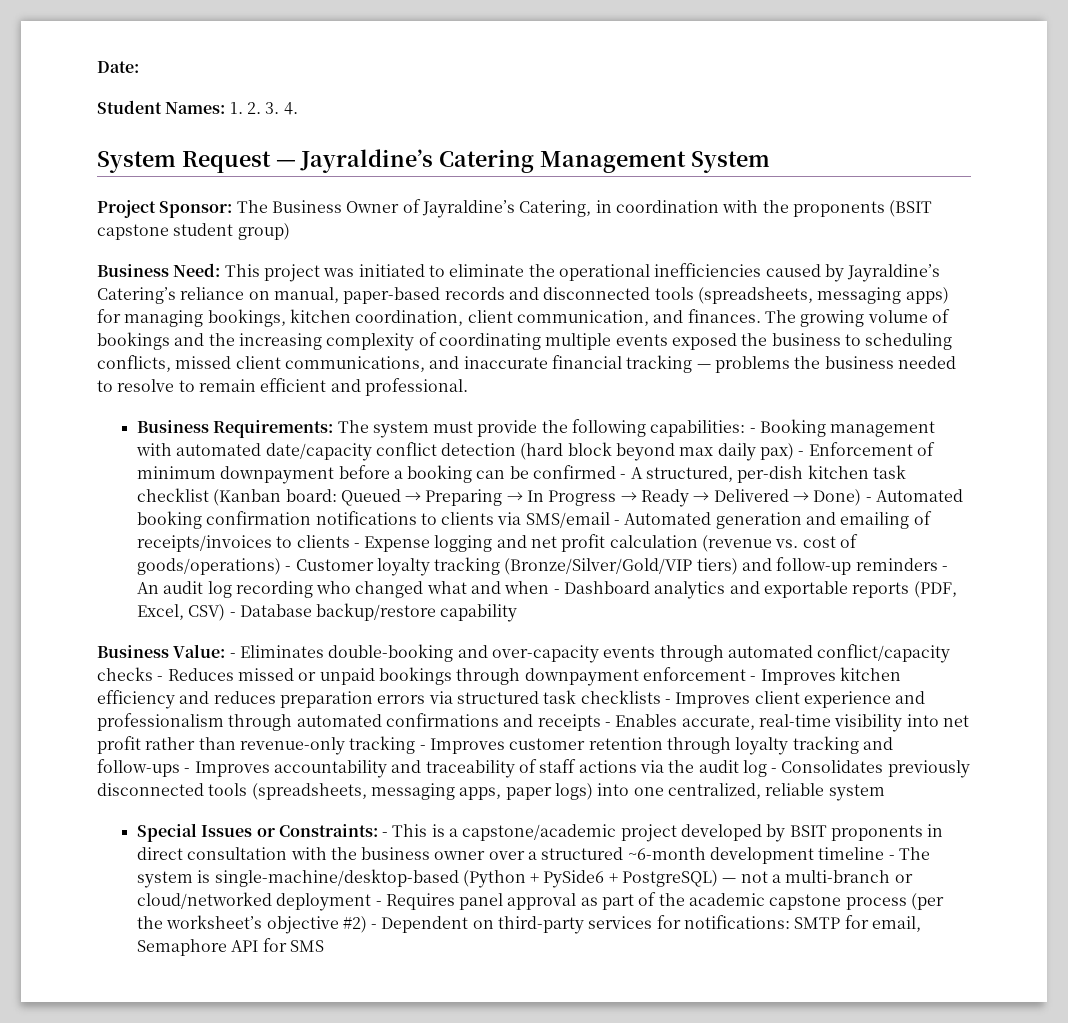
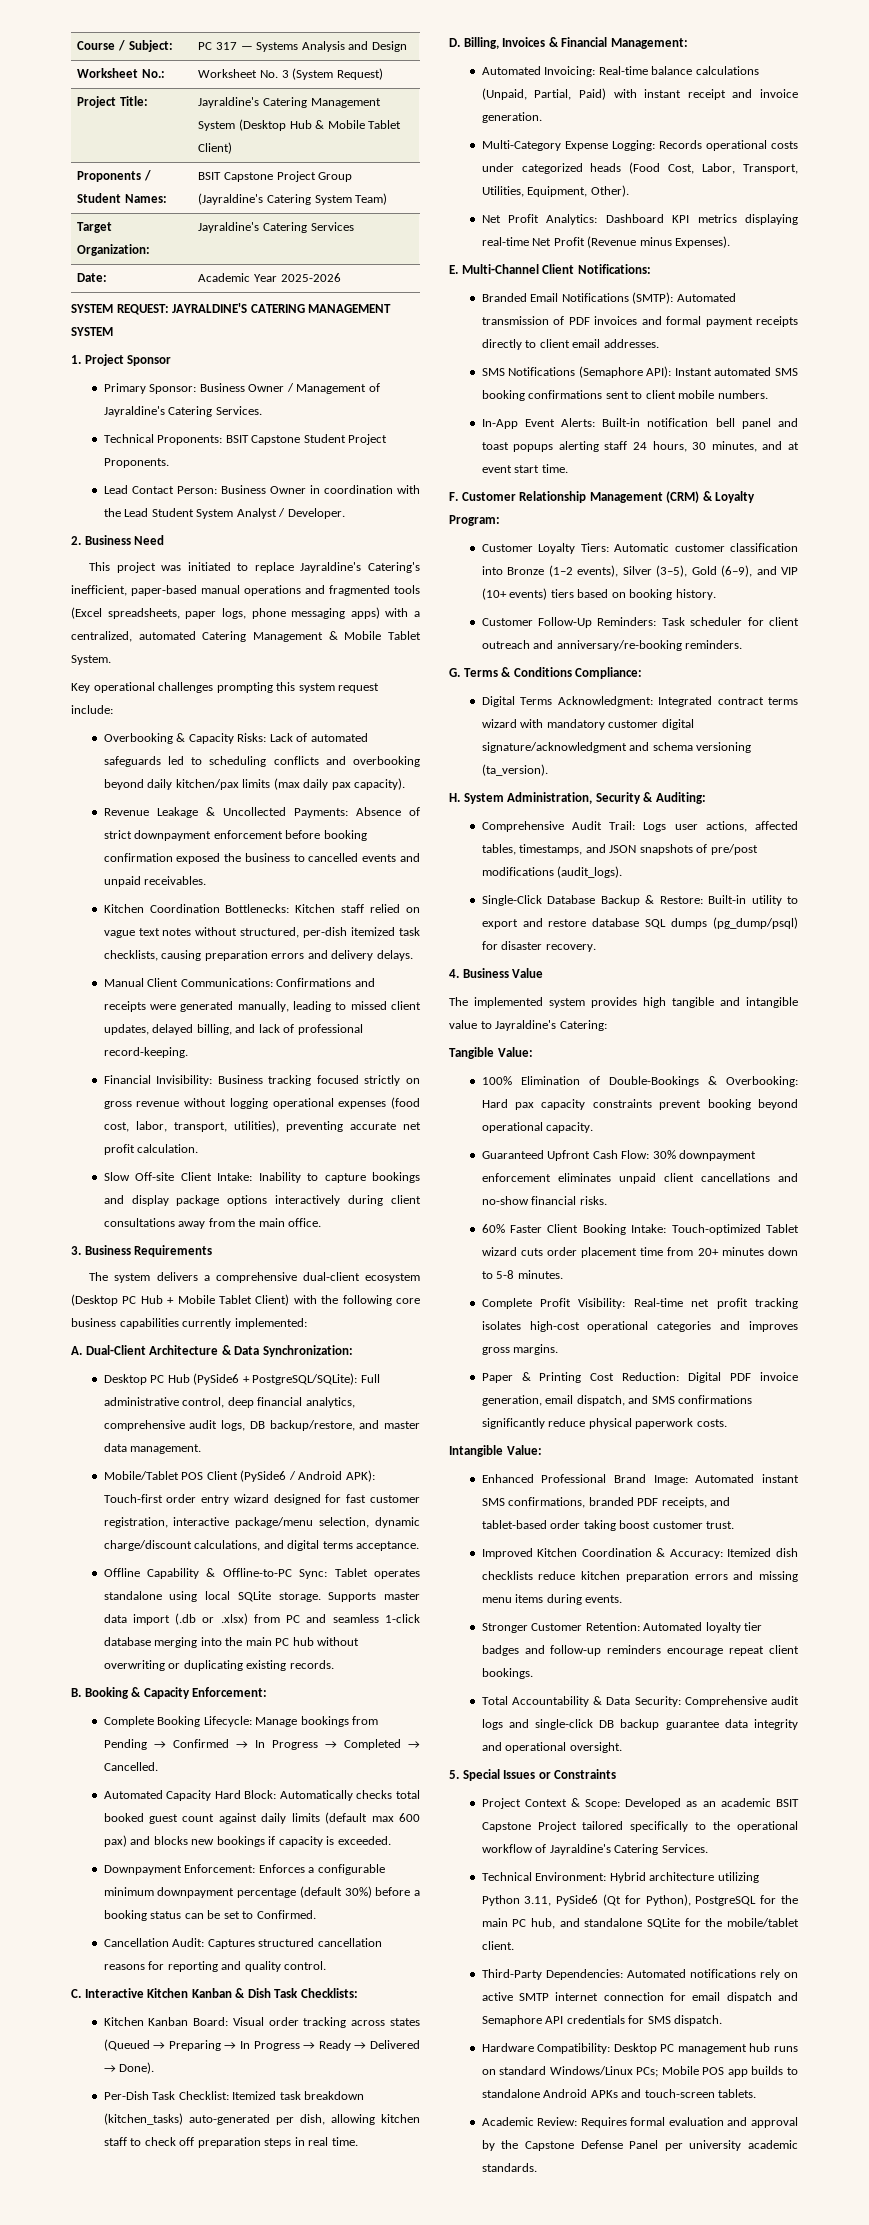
[97,61,139,73] [97,100,298,115] [97,149,770,173] [97,199,933,218] [97,223,290,240] [97,263,221,277] Date: // Student Names: 1. 2. 3. 4. // System Request — Jayraldine’s Catering Management System // Project Sponsor: The Business Owner of Jayraldine’s Catering, in coordination with the proponents (BSIT capstone student group) // Business Need: -> [77,40,173,52] [198,41,407,52] [77,68,165,78] [198,68,383,80] [77,96,148,108] [198,97,381,108] [198,119,402,131] [198,142,233,154] [77,170,151,182] [77,193,167,203] [198,171,353,182] [198,193,388,205] [77,222,113,233] [77,244,151,256] [198,222,354,233] [77,273,108,282] [198,273,341,282] [71,303,392,315] [71,327,113,336] [71,354,172,366] [103,383,380,394] [103,406,262,417] [103,434,388,445] [103,458,169,468] [103,485,420,494] [103,508,345,519] [71,535,165,545] Course / Subject: | PC 317 — Systems Analysis and Design // Worksheet No.: | Worksheet No. 3 (System Request) // Project Title: | Jayraldine's Catering Management System (Desktop Hub & Mobile Tablet Client) // Proponents / Student Names: | BSIT Capstone Project Group (Jayraldine's Catering System Team) // Target Organization: | Jayraldine's Catering Services // Date: | Academic Year 2025-2026 // SYSTEM REQUEST: JAYRALDINE'S CATERING MANAGEMENT SYSTEM // 1. Project Sponsor // Primary Sponsor: Business Owner / Management of Jayraldine's Catering Services. // Technical Proponents: BSIT Capstone Student Project Proponents. // Lead Contact Person: Business Owner in coordination with the Lead Student System Analyst / Developer. // 2. Business Need //
[449,263,941,282] [97,287,949,304] [97,309,950,327] [97,332,953,351] [97,355,956,373] [97,378,468,396] [136,419,936,438] [135,442,936,461] [136,466,335,484] eliminate the operational inefficiencies caused by Jayraldine’s Catering’s reliance on manual, paper-based records and disconnected tools (spreadsheets, messaging apps) for managing bookings, kitchen coordination, client communication, and finances. The growing volume of bookings and the increasing complexity of coordinating multiple events exposed the business to scheduling conflicts, missed client communications, and inaccurate financial tracking — problems the business needed to resolve to remain efficient and professional. // Business Requirements: The system must provide the following capabilities: - Booking management with automated date/capacity conflict detection (hard block beyond max daily pax) - Enforcement of minimum downpayment -> [254,562,421,573] [71,585,420,596] [71,607,420,619] [71,631,422,642] [71,655,111,665] [71,682,380,693] [71,705,113,714] [103,733,368,744] [103,756,420,767] [103,778,406,790] [103,807,421,818] [103,830,367,841] [103,853,420,864] [103,876,207,887] [103,904,420,913] [103,927,421,938] [103,950,413,961] [103,978,375,987] [103,1001,421,1012] [103,1024,363,1035] [103,1047,188,1058] [103,1075,421,1086] [103,1097,421,1109] [103,1120,422,1132] [103,1144,199,1155] [103,1172,421,1183] [103,1195,421,1206] [103,1218,322,1229] [71,1245,213,1257] [89,1272,421,1283] [71,1294,420,1306] [71,1318,307,1329] [71,1345,353,1357] [103,1373,380,1385] [103,1397,355,1408] [103,1420,421,1431] [103,1443,202,1454] [103,1470,375,1482] [103,1494,420,1505] [103,1517,420,1528] [103,1540,420,1551] [103,1568,420,1579] [103,1591,420,1602] [103,1613,421,1625] [103,1637,360,1648] [103,1660,334,1671] [71,1687,268,1699] [103,1716,379,1727] [103,1739,421,1750] [103,1762,158,1771] [103,1790,421,1801] [103,1812,421,1824] [103,1835,391,1847] [103,1864,385,1875] [103,1886,372,1898] replace Jayraldine's Catering's inefficient, paper-based manual operations and fragmented tools (Excel spreadsheets, paper logs, phone messaging apps) with a centralized, automated Catering Management & Mobile Tablet System. // Key operational challenges prompting this system request include: // Overbooking & Capacity Risks: Lack of automated safeguards led to scheduling conflicts and overbooking beyond daily kitchen/pax limits (max daily pax capacity). // Revenue Leakage & Uncollected Payments: Absence of strict downpayment enforcement before booking confirmation exposed the business to cancelled events and unpaid receivables. // Kitchen Coordination Bottlenecks: Kitchen staff relied on vague text notes without structured, per-dish itemized task checklists, causing preparation errors and delivery delays. // Manual Client Communications: Confirmations and receipts were generated manually, leading to missed client updates, delayed billing, and lack of professional record-keeping. // Financial Invisibility: Business tracking focused strictly on gross revenue without logging operational expenses (food cost, labor, transport, utilities), preventing accurate net profit calculation. // Slow Off-site Client Intake: Inability to capture bookings and display package options interactively during client consultations away from the main office. // 3. Business Requirements // The system delivers a comprehensive dual-client ecosystem (Desktop PC Hub + Mobile Tablet Client) with the following core business capabilities currently implemented: // A. Dual-Client Architecture & Data Synchronization: // Desktop PC Hub (PySide6 + PostgreSQL/SQLite): Full administrative control, deep financial analytics, comprehensive audit logs, DB backup/restore, and master data management. // Mobile/Tablet POS Client (PySide6 / Android APK): Touch-first order entry wizard designed for fast customer registration, interactive package/menu selection, dynamic charge/discount calculations, and digital terms acceptance. // Offline Capability & Offline-to-PC Sync: Tablet operates standalone using local SQLite storage. Supports master data import (.db or .xlsx) from PC and seamless 1-click database merging into the main PC hub without overwriting or duplicating existing records. // B. Booking & Capacity Enforcement: // Complete Booking Lifecycle: Manage bookings from Pending → Confirmed → In Progress → Completed → Cancelled. // Automated Capacity Hard Block: Automatically checks total booked guest count against daily limits (default max 600 pax) and blocks new bookings if capacity is exceeded. // Downpayment Enforcement: Enforces a configurable minimum downpayment percentage (default 30%)
(473, 474) none -> [150,1911,182,1919] status
[533,465,907,483] [136,488,401,506] confirmed - A structured, per-dish kitchen task checklist (Kanban board: Queued -> [223,1910,316,1919] [103,1938,382,1949] [103,1961,327,1972] [71,1988,358,1998] [103,2017,420,2028] [103,2039,150,2051] set to Confirmed. // Cancellation Audit: Captures structured cancellation reasons for reporting and quality control. // C. Interactive Kitchen Kanban & Dish Task Checklists: // Kitchen Kanban Board: Visual order tracking across states (Queued
[813,489,963,506] [136,511,932,529] [136,534,859,552] [136,557,949,576] [136,581,957,599] [136,603,518,622] [97,644,951,663] [97,667,901,686] [97,690,926,709] [97,713,969,732] [97,736,893,755] [97,759,970,778] [97,783,885,801] [136,823,944,842] [136,847,931,864] [136,869,913,888] [136,892,945,911] [136,915,922,934] Done) - Automated booking confirmation notifications to clients via SMS/email - Automated generation and emailing of receipts/invoices to clients - Expense logging and net profit calculation (revenue vs. cost of goods/operations) - Customer loyalty tracking (Bronze/Silver/Gold/VIP tiers) and follow-up reminders - An audit log recording who changed what and when - Dashboard analytics and exportable reports (PDF, Excel, CSV) - Database backup/restore capability // Business Value: - Eliminates double-booking and over-capacity events through automated conflict/capacity checks - Reduces missed or unpaid bookings through downpayment enforcement - Improves kitchen efficiency and reduces preparation errors via structured task checklists - Improves client experience and professionalism through automated confirmations and receipts - Enables accurate, real-time visibility into net profit rather than revenue-only tracking - Improves customer retention through loyalty tracking and follow-ups - Improves accountability and traceability of staff actions via the audit log - Consolidates previously disconnected tools (spreadsheets, messaging apps, paper logs) into one centralized, reliable system // Special Issues or Constraints: - This is a capstone/academic project developed by BSIT proponents in direct consultation with the business owner over a structured ~6-month development timeline - The system is single-machine/desktop-based (Python + PySide6 + PostgreSQL) — not a multi-branch or cloud/networked deployment - Requires panel approval as part of the academic capstone process (per the worksheet’s objective #2) - Dependent on third-party services for notifications: SMTP for email, -> [119,2062,155,2074] [103,2091,365,2100] [103,2113,421,2125] [103,2137,358,2148] [449,37,688,49] [481,66,759,77] [481,88,798,100] [481,112,542,123] [481,140,798,151] [481,162,798,174] [481,185,629,197] [481,214,798,225] [481,236,731,248] [449,264,651,274] [481,292,736,304] [481,316,798,327] [481,339,659,350] [481,366,798,378] [481,390,768,401] [481,418,798,429] [481,441,800,452] [481,464,568,473] [449,491,756,503] [449,515,500,526] [481,543,798,554] [481,565,798,577] [481,588,716,600] [481,617,799,628] [481,640,743,651] [449,667,643,679] [481,696,798,707] [481,719,694,730] [481,742,752,753] [481,764,548,776] [449,792,706,804] [481,821,798,832] [481,844,758,855] [481,866,623,878] [481,895,798,906] [481,917,798,929] [481,941,596,952] [449,968,544,978] [449,997,798,1008] [449,1020,607,1031] [449,1047,533,1059] [481,1076,798,1087] [481,1099,798,1110] [481,1122,594,1133] [481,1150,757,1161] [481,1173,798,1184] [481,1196,607,1205] [481,1224,799,1235] [481,1247,798,1258] [481,1270,563,1279] [481,1298,798,1309] [481,1321,798,1332] [481,1344,559,1355] [481,1372,798,1383] [481,1395,753,1406] [481,1418,727,1429] [449,1445,542,1457] [481,1474,799,1485] [481,1497,731,1508] [481,1520,735,1531] [481,1548,798,1559] [481,1571,799,1582] [481,1594,623,1605] [481,1622,763,1633] [481,1645,799,1656] [481,1668,533,1679] [481,1696,799,1707] [481,1719,798,1730] [481,1742,622,1753] [449,1769,617,1781] [481,1798,799,1809] [481,1821,798,1832] [481,1844,708,1855] [481,1872,759,1883] [481,1894,798,1906] [481,1918,799,1929] [481,1941,514,1950] [481,1969,798,1980] [481,1992,798,2003] Done). // Per-Dish Task Checklist: Itemized task breakdown (kitchen_tasks) auto-generated per dish, allowing kitchen staff to check off preparation steps in real time. // D. Billing, Invoices & Financial Management: // Automated Invoicing: Real-time balance calculations (Unpaid, Partial, Paid) with instant receipt and invoice generation. // Multi-Category Expense Logging: Records operational costs under categorized heads (Food Cost, Labor, Transport, Utilities, Equipment, Other). // Net Profit Analytics: Dashboard KPI metrics displaying real-time Net Profit (Revenue minus Expenses). // E. Multi-Channel Client Notifications: // Branded Email Notifications (SMTP): Automated transmission of PDF invoices and formal payment receipts directly to client email addresses. // SMS Notifications (Semaphore API): Instant automated SMS booking confirmations sent to client mobile numbers. // In-App Event Alerts: Built-in notification bell panel and toast popups alerting staff 24 hours, 30 minutes, and at event start time. // F. Customer Relationship Management (CRM) & Loyalty Program: // Customer Loyalty Tiers: Automatic customer classification into Bronze (1–2 events), Silver (3–5), Gold (6–9), and VIP (10+ events) tiers based on booking history. // Customer Follow-Up Reminders: Task scheduler for client outreach and anniversary/re-booking reminders. // G. Terms & Conditions Compliance: // Digital Terms Acknowledgment: Integrated contract terms wizard with mandatory customer digital signature/acknowledgment and schema versioning (ta_version). // H. System Administration, Security & Auditing: // Comprehensive Audit Trail: Logs user actions, affected tables, timestamps, and JSON snapshots of pre/post modifications (audit_logs). // Single-Click Database Backup & Restore: Built-in utility to export and restore database SQL dumps (pg_dump/psql) for disaster recovery. // 4. Business Value // The implemented system provides high tangible and intangible value to Jayraldine's Catering: // Tangible Value: // 100% Elimination of Double-Bookings & Overbooking: Hard pax capacity constraints prevent booking beyond operational capacity. // Guaranteed Upfront Cash Flow: 30% downpayment enforcement eliminates unpaid client cancellations and no-show financial risks. // 60% Faster Client Booking Intake: Touch-optimized Tablet wizard cuts order placement time from 20+ minutes down to 5-8 minutes. // Complete Profit Visibility: Real-time net profit tracking isolates high-cost operational categories and improves gross margins. // Paper & Printing Cost Reduction: Digital PDF invoice generation, email dispatch, and SMS confirmations significantly reduce physical paperwork costs. // Intangible Value: // Enhanced Professional Brand Image: Automated instant SMS confirmations, branded PDF receipts, and tablet-based order taking boost customer trust. // Improved Kitchen Coordination & Accuracy: Itemized dish checklists reduce kitchen preparation errors and missing menu items during events. // Stronger Customer Retention: Automated loyalty tier badges and follow-up reminders encourage repeat client bookings. // Total Accountability & Data Security: Comprehensive audit logs and single-click DB backup guarantee data integrity and operational oversight. // 5. Special Issues or Constraints // Project Context & Scope: Developed as an academic BSIT Capstone Project tailored specifically to the operational workflow of Jayraldine's Catering Services. // Technical Environment: Hybrid architecture utilizing Python 3.11, PySide6 (Qt for Python), PostgreSQL for the main PC hub, and standalone SQLite for the mobile/tablet client. // Third-Party Dependencies: Automated notifications rely on active SMTP internet connection for email dispatch and
(259, 946) none -> [566,2015,625,2024] credentials
(324, 946) none -> [674,2015,723,2026] [481,2043,798,2054] [481,2066,798,2077] [481,2089,757,2098] [481,2117,798,2128] [481,2140,798,2151] [481,2163,537,2172] dispatch. // Hardware Compatibility: Desktop PC management hub runs on standard Windows/Linux PCs; Mobile POS app builds to standalone Android APKs and touch-screen tablets. // Academic Review: Requires formal evaluation and approval by the Capstone Defense Panel per university academic standards.

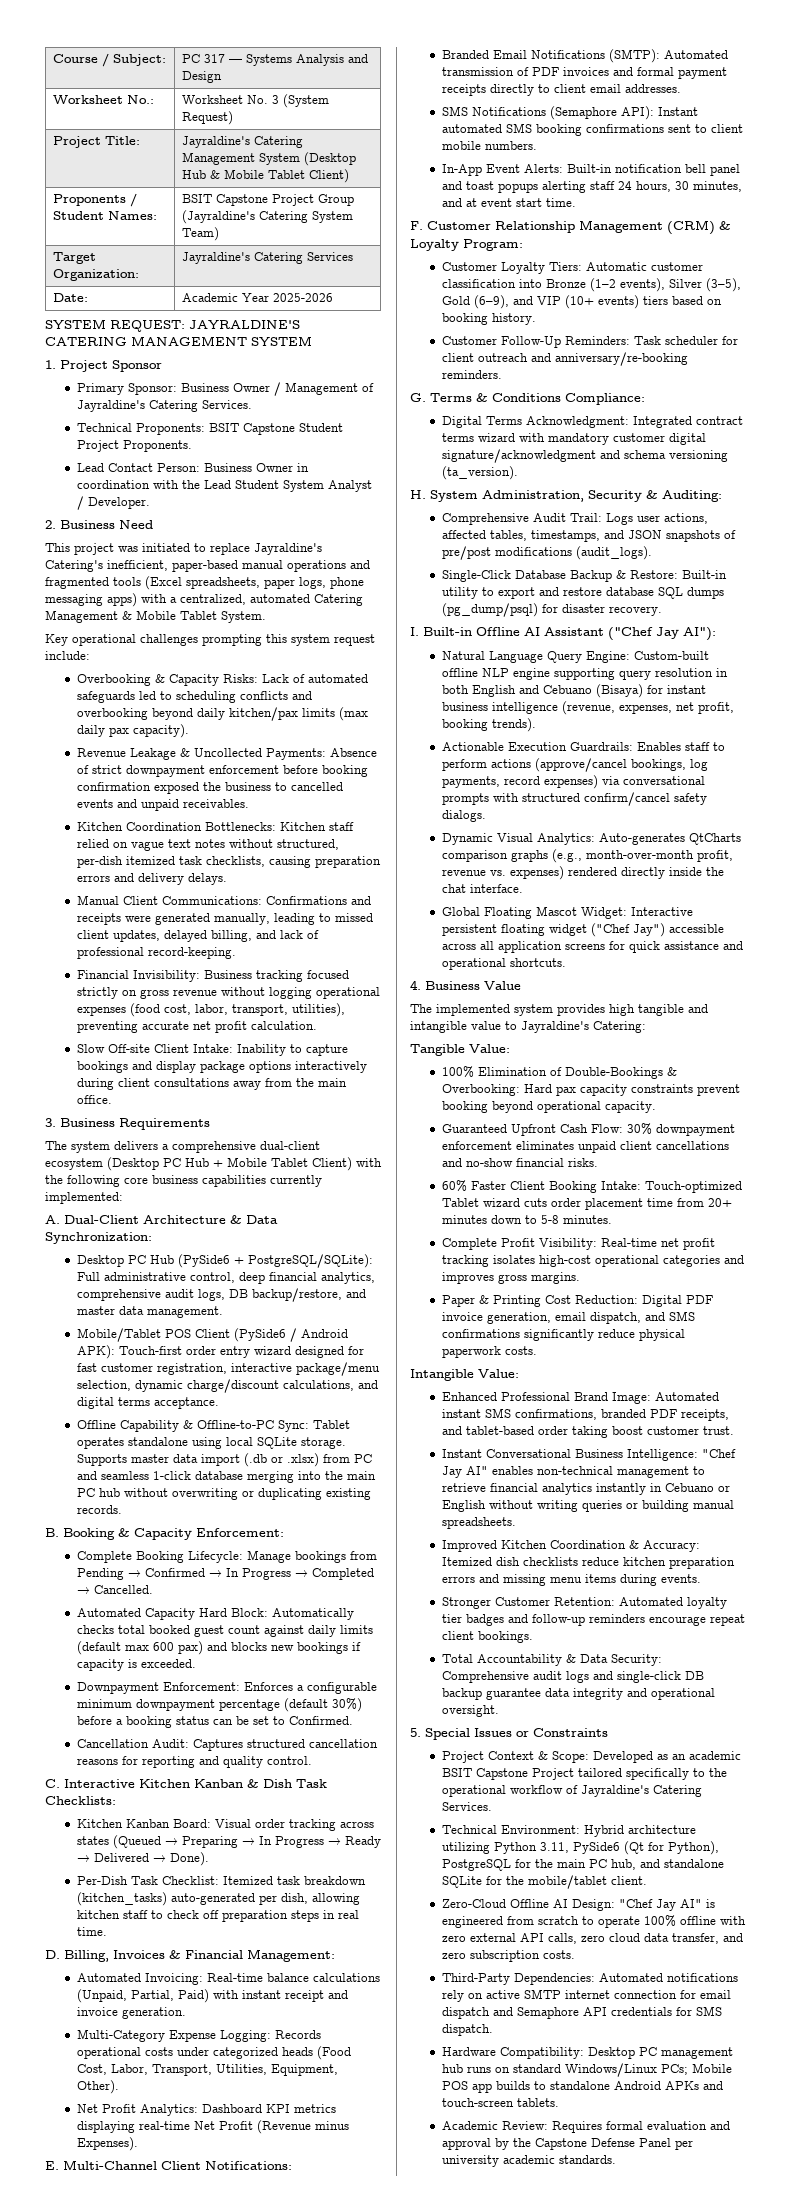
(596, 948) none -> [410,627,716,641] [441,651,709,663] [441,668,728,680] [441,684,706,698] [441,701,734,715] [441,718,536,732] [441,742,725,751] [441,758,708,772] [441,775,705,789] [441,792,707,806] [441,810,486,822] [441,833,741,845] [441,849,733,863] [441,866,724,880] [441,884,523,893] [441,906,693,919] [441,923,724,937] [441,941,743,953] [441,958,566,970] // I. Built-in Offline AI Assistant ("Chef Jay AI"): // Natural Language Query Engine: Custom-built offline NLP engine supporting query resolution in both English and Cebuano (Bisaya) for instant business intelligence (revenue, expenses, net profit, booking trends). // Actionable Execution Guardrails: Enables staff to perform actions (approve/cancel bookings, log payments, record expenses) via conversational prompts with structured confirm/cancel safety dialogs. // Dynamic Visual Analytics: Auto-generates QtCharts comparison graphs (e.g., month-over-month profit, revenue vs. expenses) rendered directly inside the chat interface. // Global Floating Mascot Widget: Interactive persistent floating widget ("Chef Jay") accessible across all application screens for quick assistance and operational shortcuts.
(735, 1525) none -> [441,1449,736,1461] [441,1466,705,1478] [441,1483,730,1495] [441,1500,734,1512] [441,1517,516,1529] // Instant Conversational Business Intelligence: "Chef Jay AI" enables non-technical management to retrieve financial analytics instantly in Cebuano or English without writing queries or building manual spreadsheets.
(514, 1945) none -> [441,1899,715,1911] [441,1915,746,1928] [441,1933,743,1944] [441,1950,575,1962] // Zero-Cloud Offline AI Design: "Chef Jay AI" is engineered from scratch to operate 100% offline with zero external API calls, zero cloud data transfer, and zero subscription costs.

